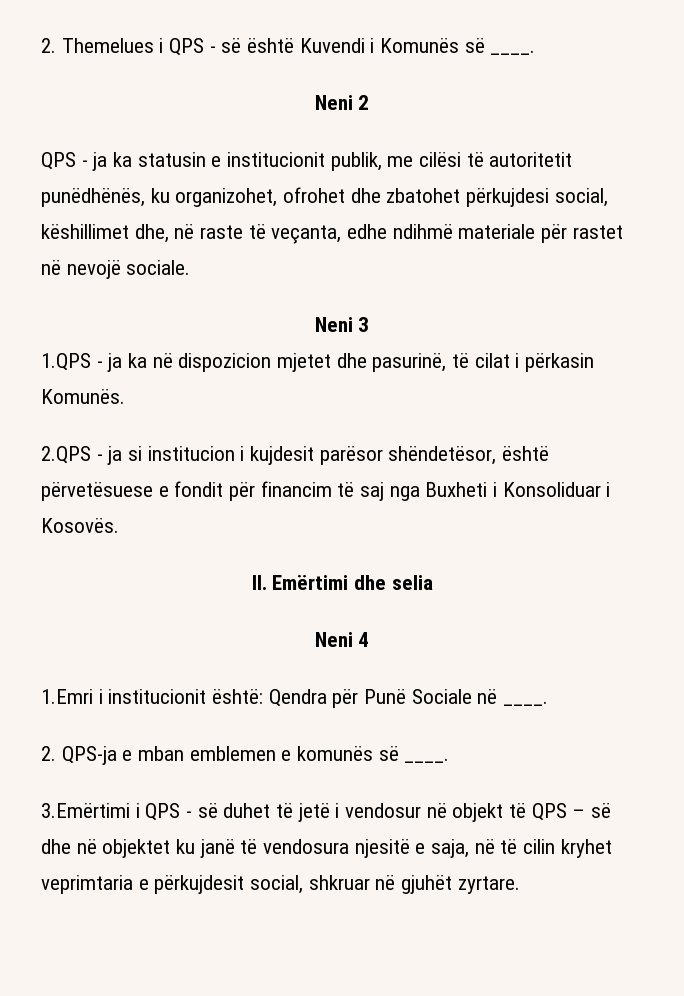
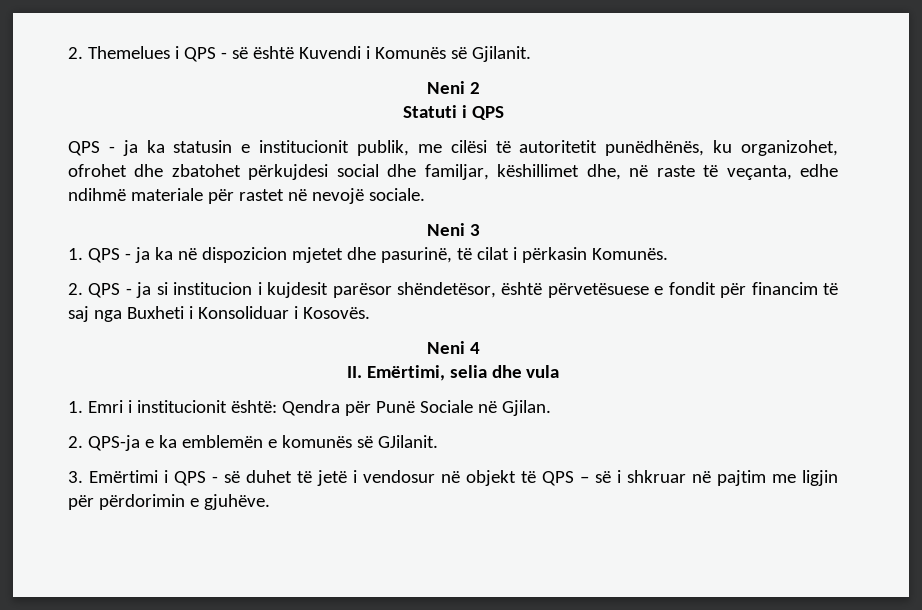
[490,50,536,55] ____. -> [471,46,531,62] Gjilanit.
(370, 102) none -> [402,105,504,120] // Statuti i QPS
[554,188,608,207] social, -> [336,164,489,180] social dhe familjar,
[41,353,91,371] 1.QPS -> [68,248,120,263] 1. QPS
[41,446,91,464] 2.QPS -> [68,283,121,298] 2. QPS
[251,575,433,590] [314,632,370,647] [41,689,93,704] II. Emërtimi dhe selia // Neni 4 // 1.Emri -> [426,341,480,354] [346,365,560,381] [68,400,123,413] Neni 4 // II. Emërtimi, selia dhe vula // 1. Emri
[503,701,549,706] ____. -> [501,400,551,416] Gjilan.
[138,746,276,761] mban emblemen -> [158,435,263,448] ka emblemën
[404,758,450,763] [41,803,130,818] ____. // 3.Emërtimi -> [377,435,438,448] [68,470,158,483] GJilanit. // 3. Emërtimi
[41,839,612,858] [41,875,520,894] dhe në objektet ku janë të vendosura njesitë e saja, në të cilin kryhet veprimtaria e përkujdesit social, shkruar në gjuhët zyrtare. -> [617,470,838,486] [68,494,270,510] i shkruar në pajtim me ligjin për përdorimin e gjuhëve.

